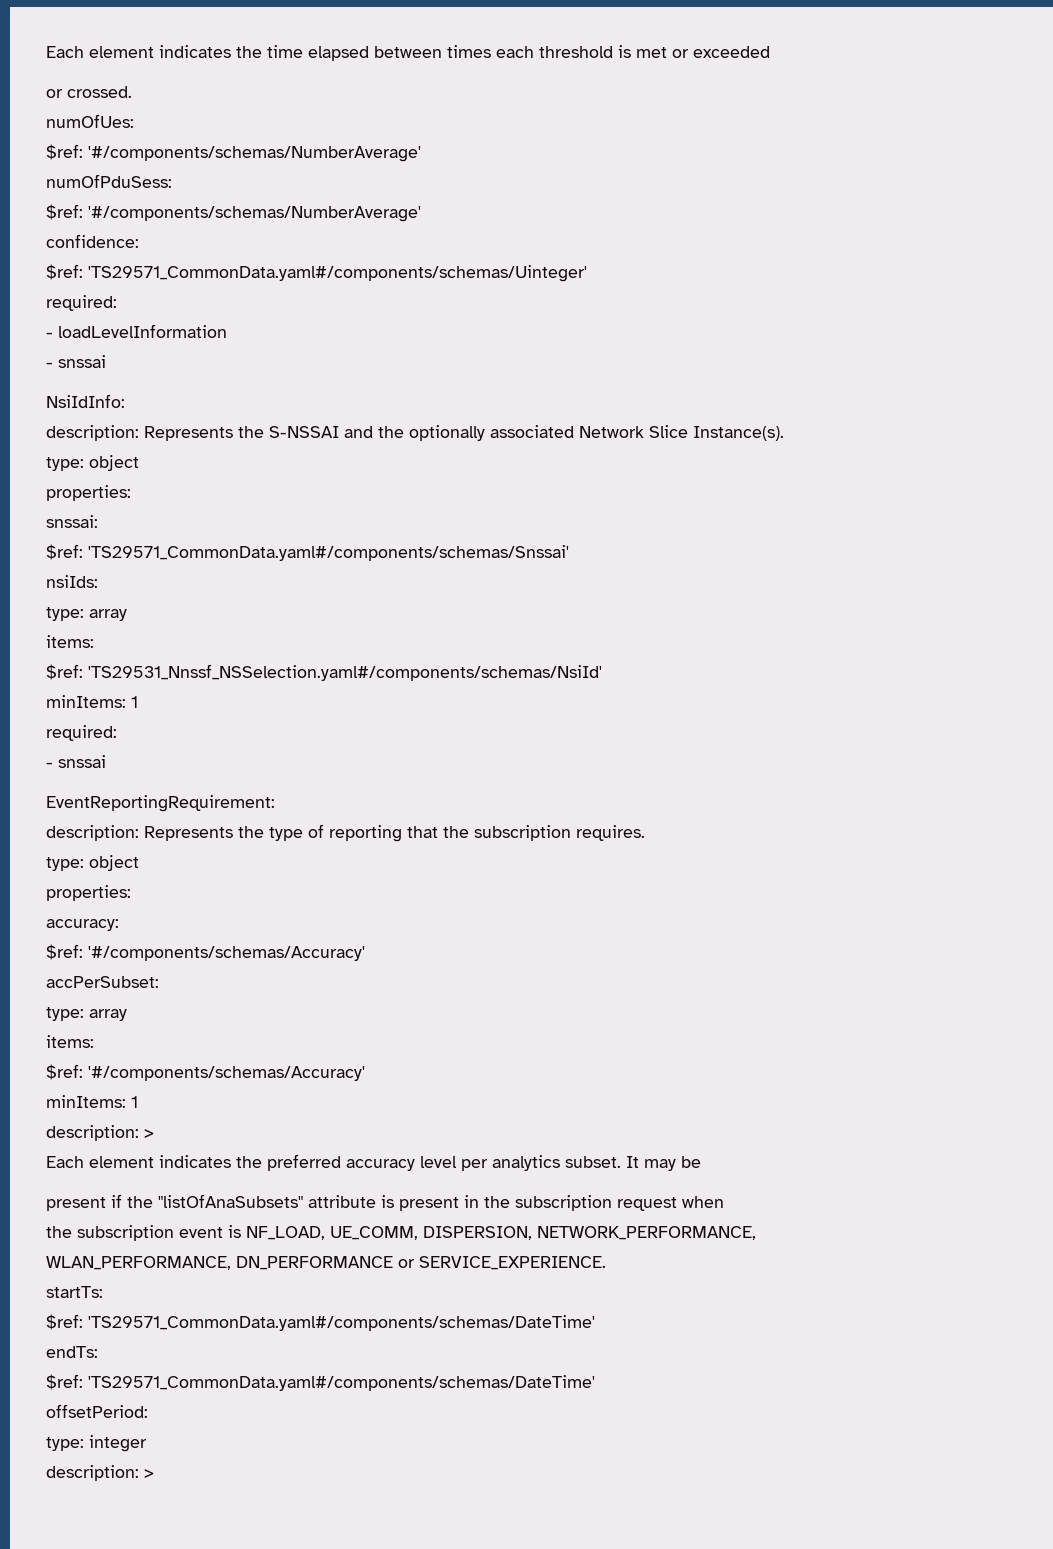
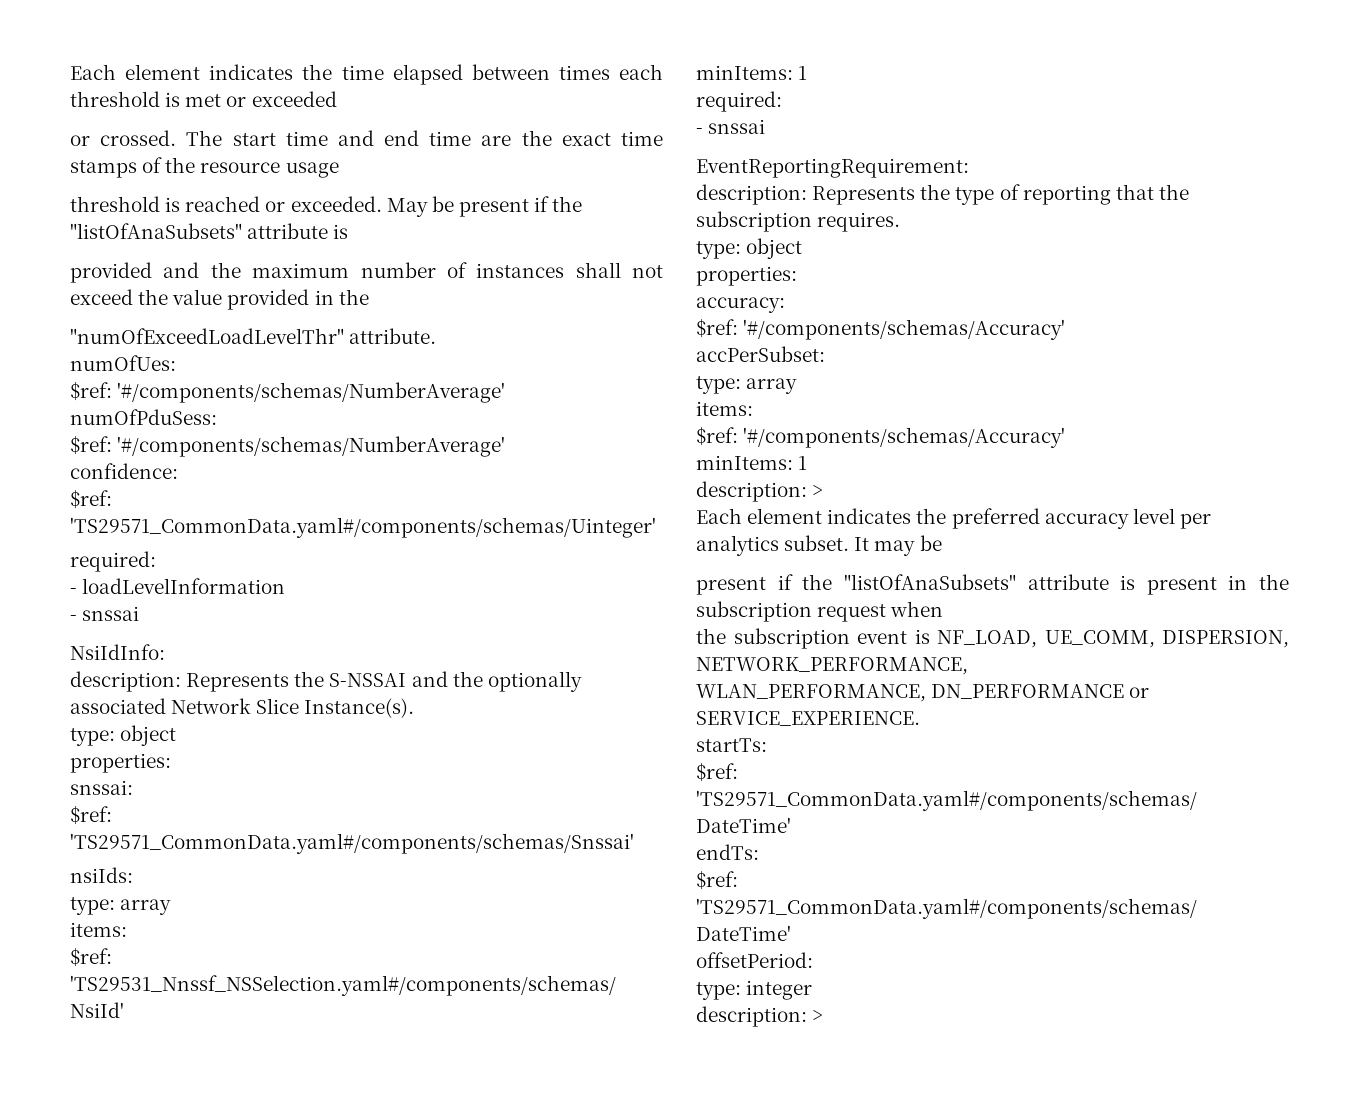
(132, 92) none -> [186,130,663,146] [70,157,339,178] [70,196,583,217] [70,223,349,239] [70,262,663,283] [70,289,369,310] [70,328,437,344] The start time and end time are the exact time stamps of the resource usage // threshold is reached or exceeded. May be present if the "listOfAnaSubsets" attribute is // provided and the maximum number of instances shall not exceed the value provided in the // "numOfExceedLoadLevelThr" attribute.

